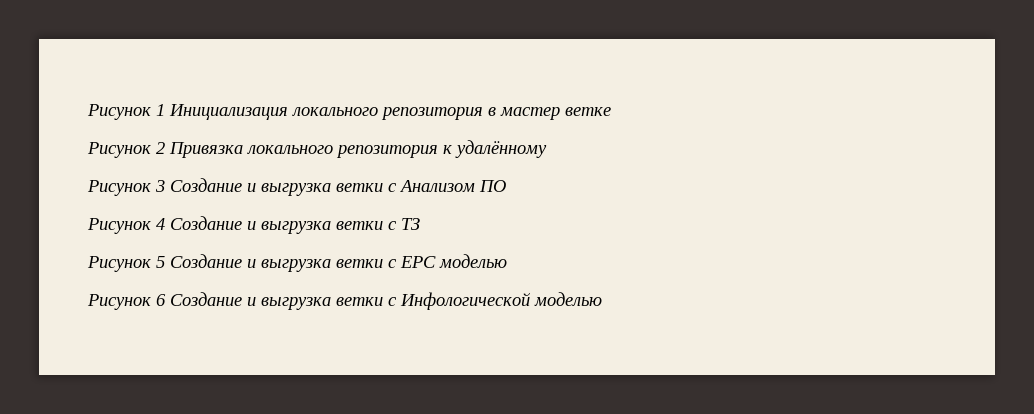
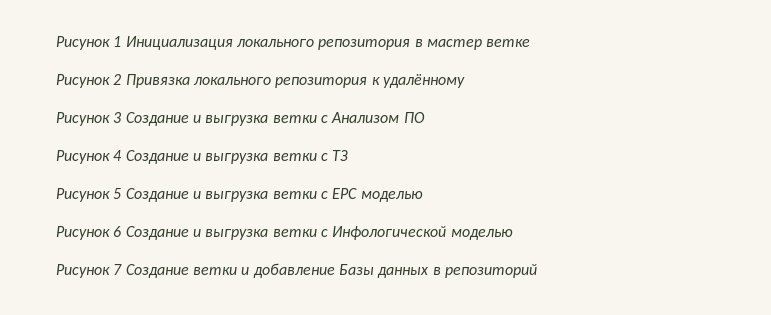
(602, 299) none -> [56,263,537,278] // Рисунок 7 Создание ветки и добавление Базы данных в репозиторий

